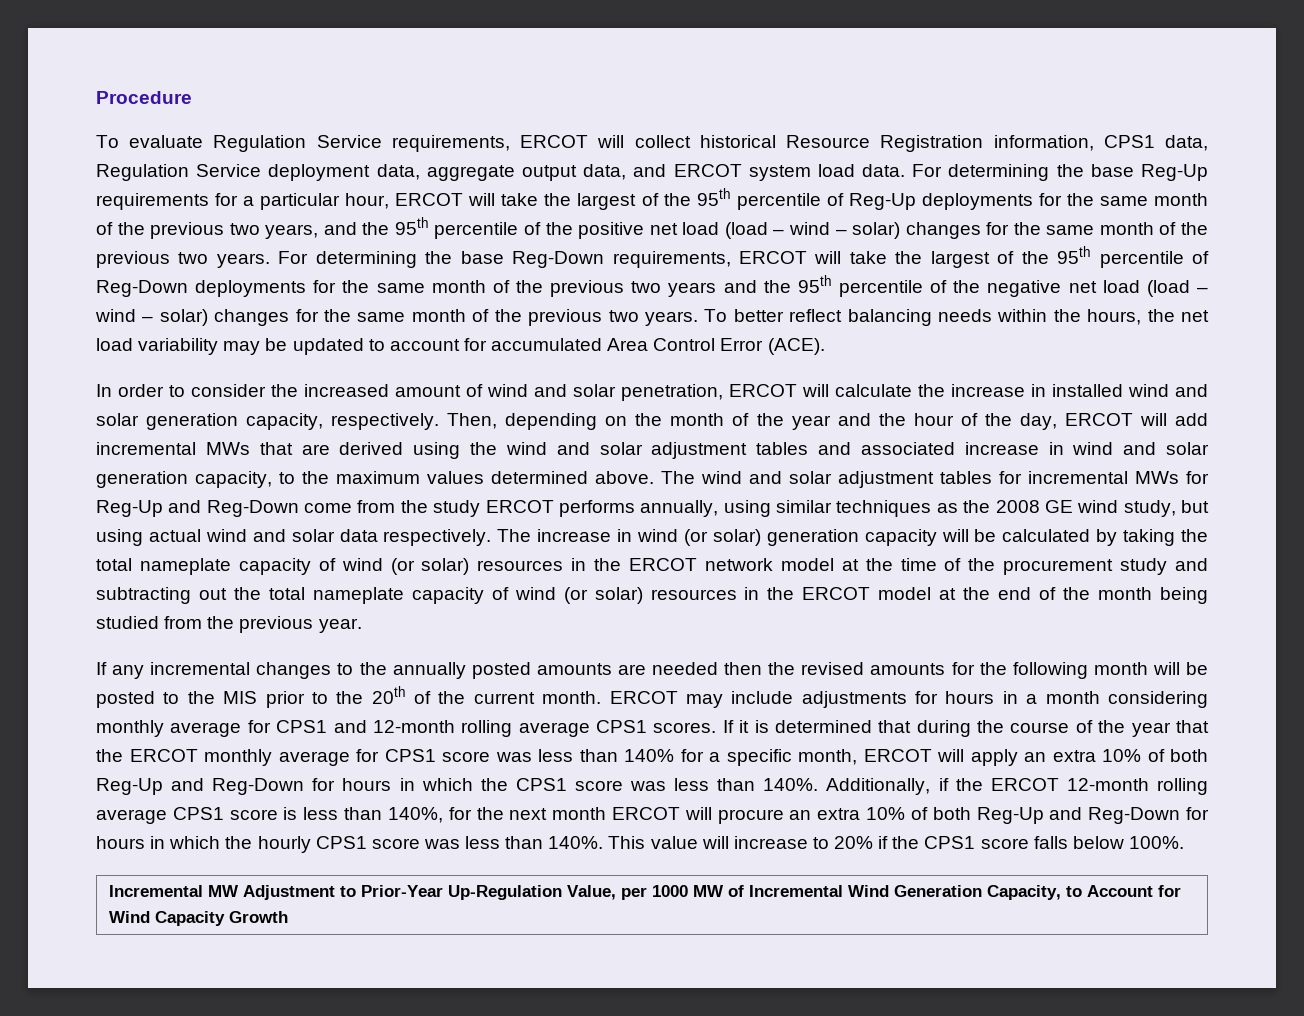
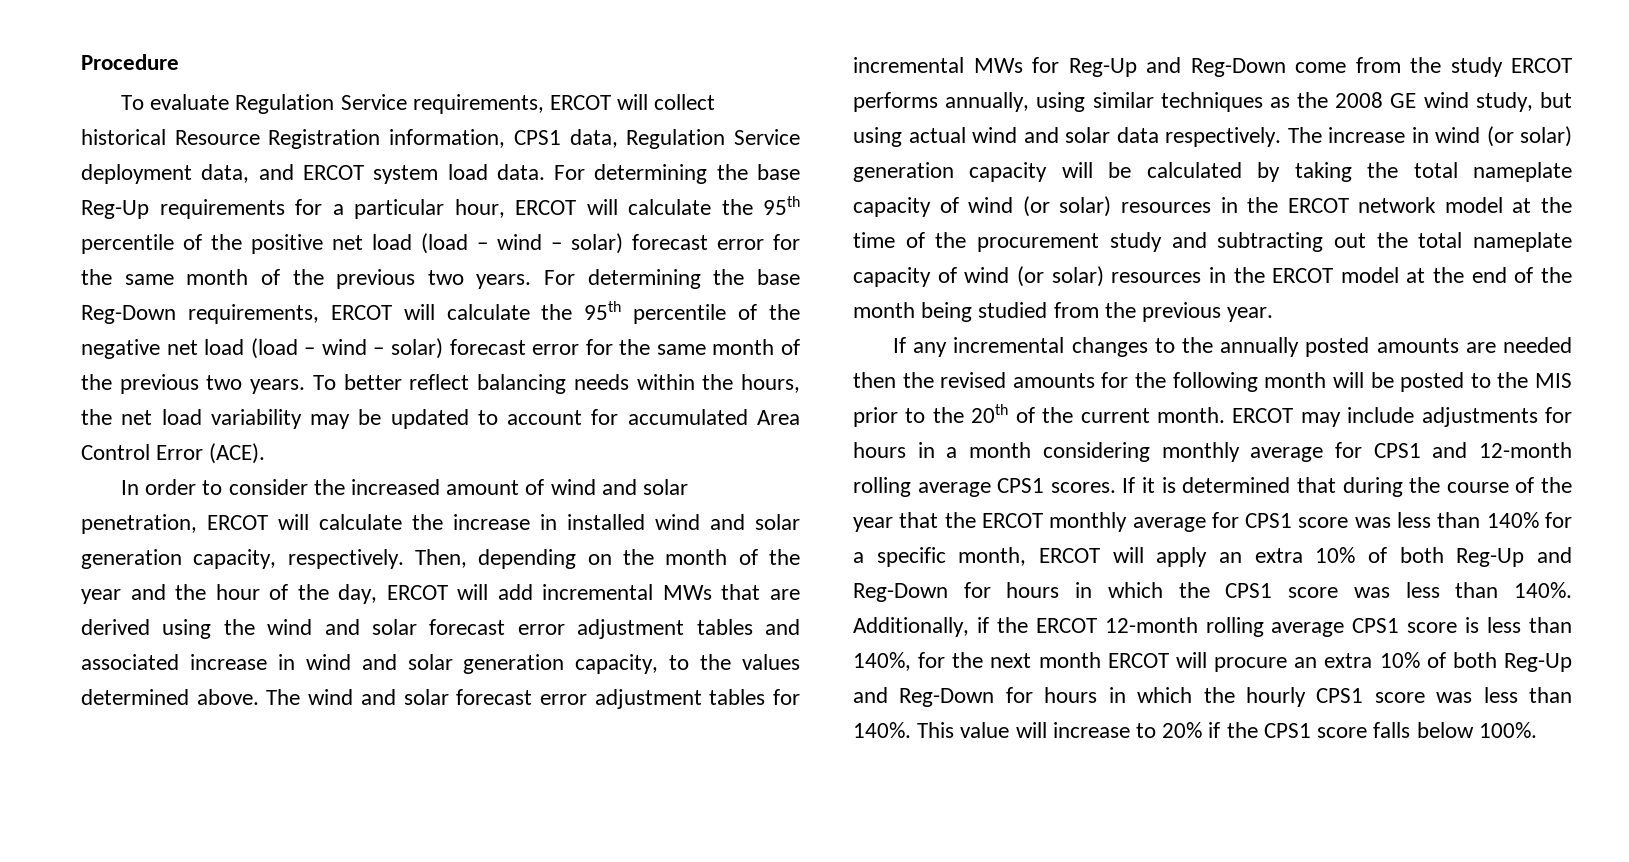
[426,164,627,181] aggregate output data, -> (250, 173) none
[501,188,1208,210] [96,222,357,239] take the largest of the 95th percentile of Reg-Up deployments for the same month of the previous two years, and -> [628,199,711,215] calculate
[905,222,981,239] changes -> [632,234,764,250] forecast error
[849,246,1209,268] [96,280,757,297] take the largest of the 95th percentile of Reg-Down deployments for the same month of the previous two years and -> [446,304,530,320] calculate
[214,309,290,326] changes -> [449,339,580,355] forecast error
(643, 448) none -> [429,619,565,635] forecast error
[336,471,420,484] maximum -> (732, 662) none
(832, 477) none -> [456,689,587,705] forecast error
[109,885,1182,900] [109,911,289,926] // Incremental MW Adjustment to Prior-Year Up-Regulation Value, per 1000 MW of Incremental Wind Generation Capacity, to Account for Wind Capacity Growth -> (1537, 730) none

